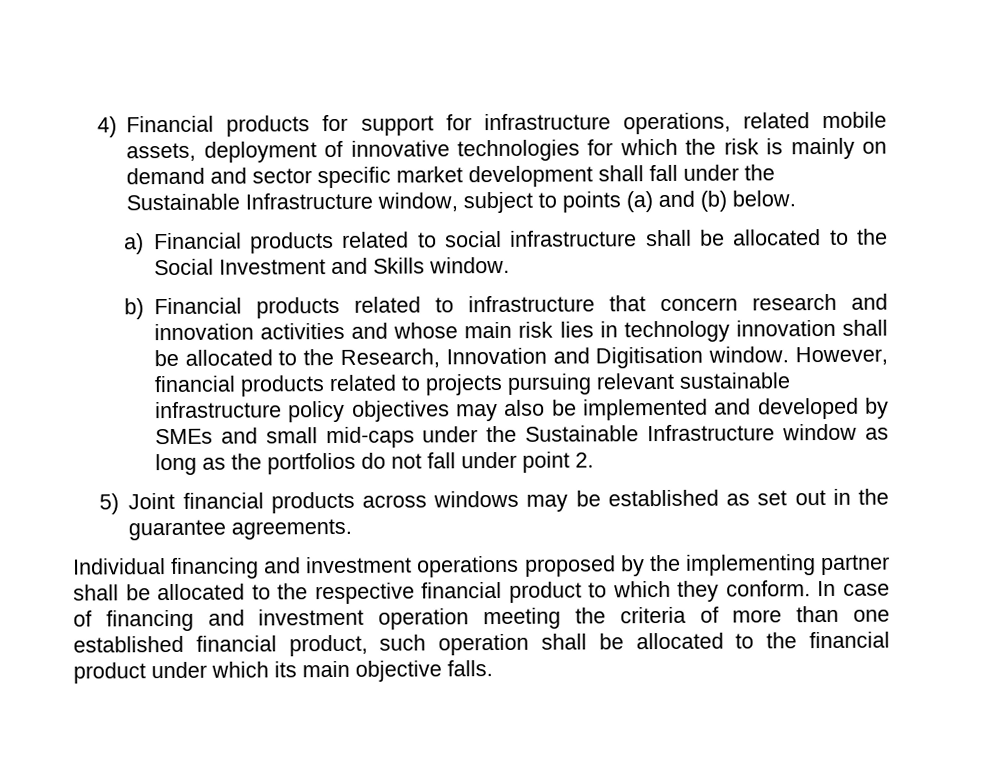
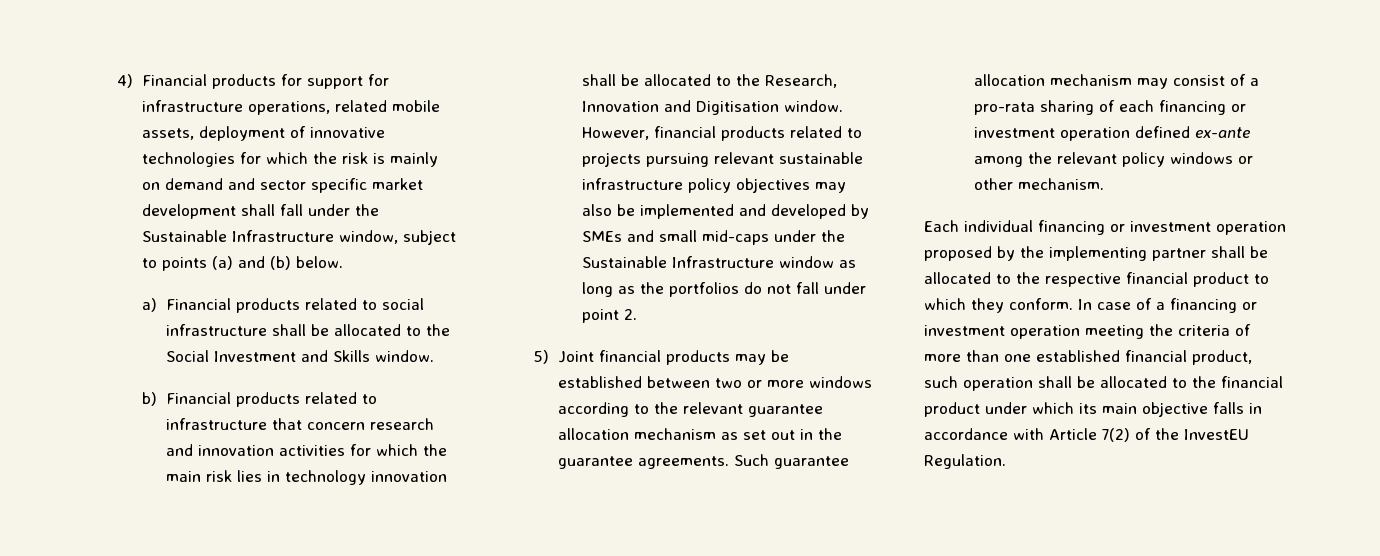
[351,322,459,339] and whose -> [350,444,448,456] for which the
[361,490,520,508] across windows -> (730, 357) none
(719, 498) none -> [646,376,872,388] [557,402,823,417] [557,428,716,440] between two or more windows according to the relevant guarantee allocation mechanism
[73,555,520,580] // Individual financing and investment operations -> [733,454,849,469] [973,74,1259,89] [973,100,1246,115] [973,126,1250,141] [973,152,1253,167] [973,178,1104,190] [924,220,1286,235] Such guarantee allocation mechanism may consist of a pro-rata sharing of each financing or investment operation defined ex-ante among the relevant policy windows or other mechanism. // Each individual financing or investment operation
[105,609,245,632] financing and -> [1156,298,1257,313] a financing or
[447,660,493,677] falls. -> [1213,402,1262,414] [924,428,1249,442] [924,454,1006,469] falls in accordance with Article 7(2) of the InvestEU Regulation.

